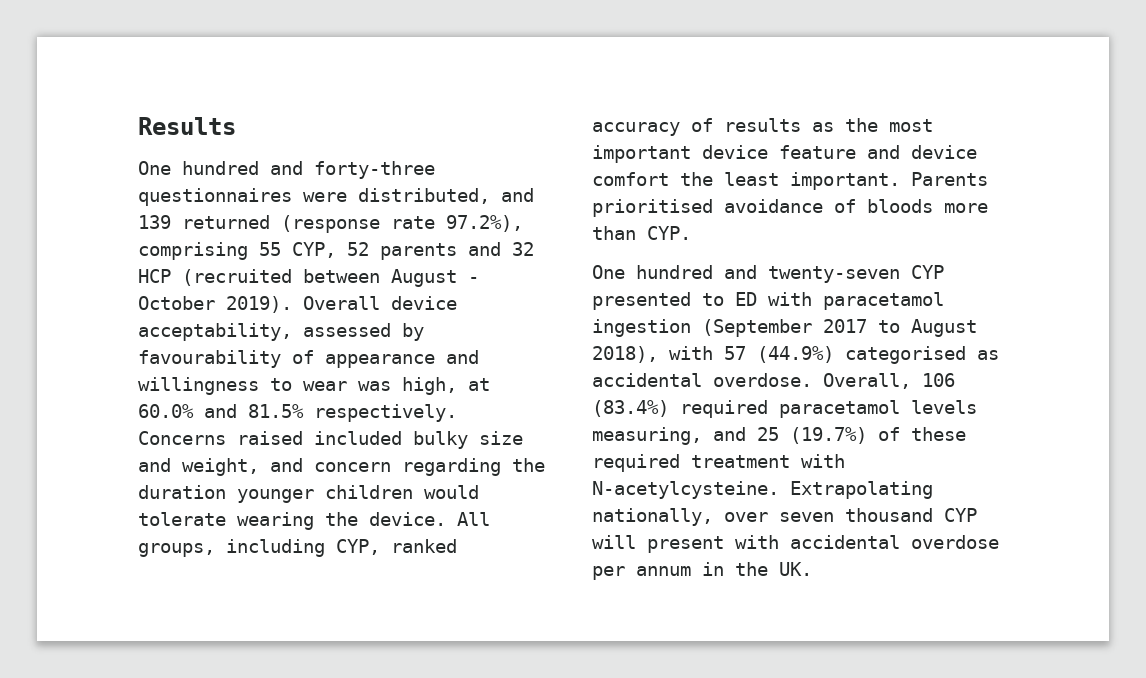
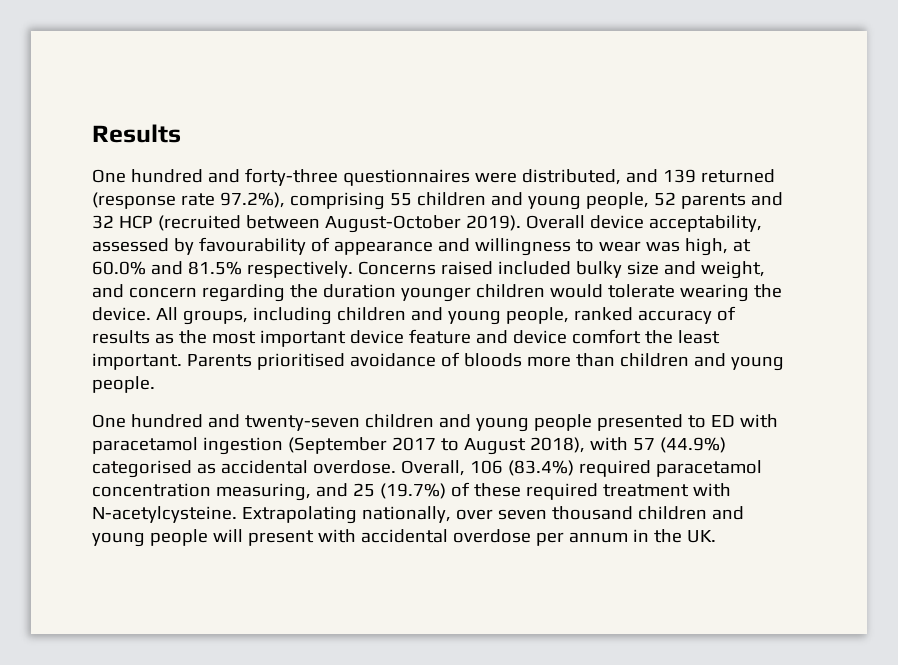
[292,242,336,258] CYP, -> [416,192,649,210] children and young people,
[391,269,479,287] [138,296,215,310] August - October -> [324,215,461,233] August-October
[336,539,380,555] CYP, -> [336,307,569,325] children and young people,
[647,226,691,240] CYP. -> [619,353,784,371] [92,376,155,393] children and young people.
[911,265,944,279] CYP -> [364,414,592,432] children and young people
[911,400,977,414] levels -> [92,483,211,497] concentration
[944,508,977,522] CYP -> [637,506,744,520] [92,529,208,547] children and young people

